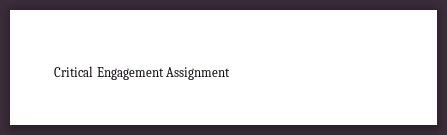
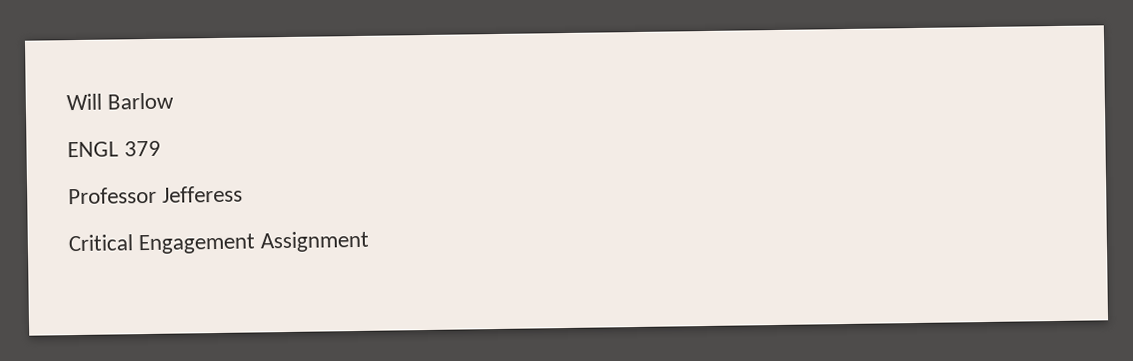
(54, 71) none -> [66,92,175,111] [67,140,162,158] [68,185,244,205] Will Barlow // ENGL 379 // Professor Jefferess //

